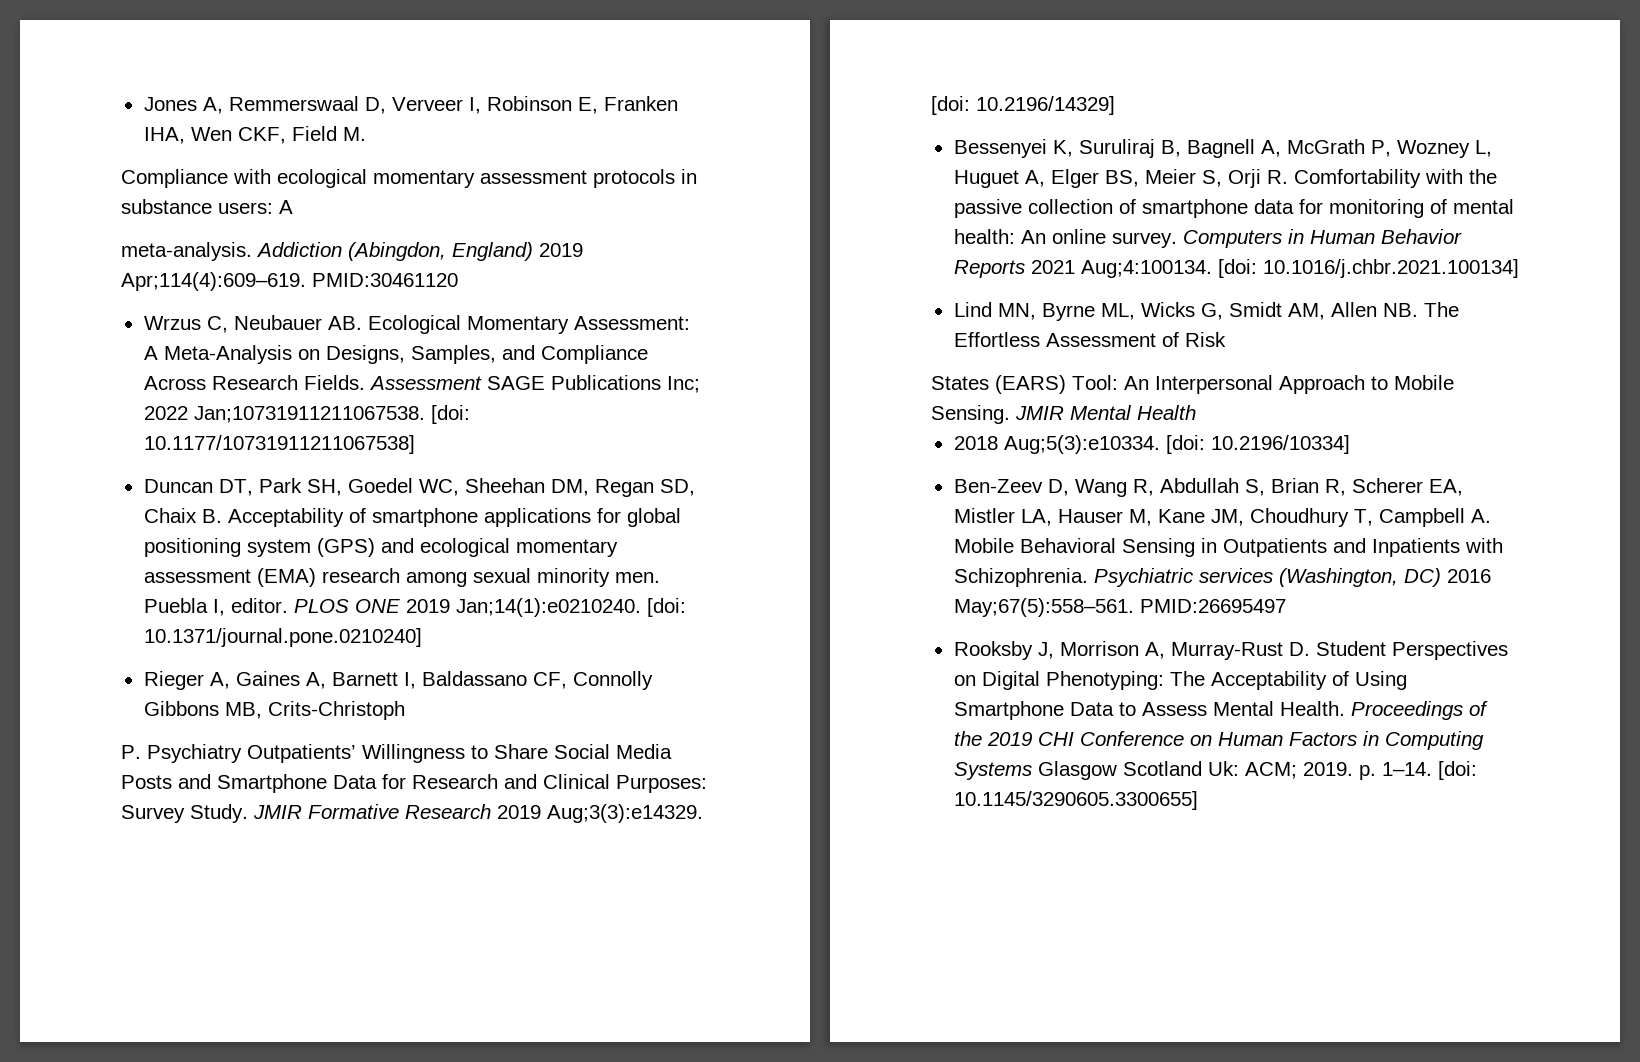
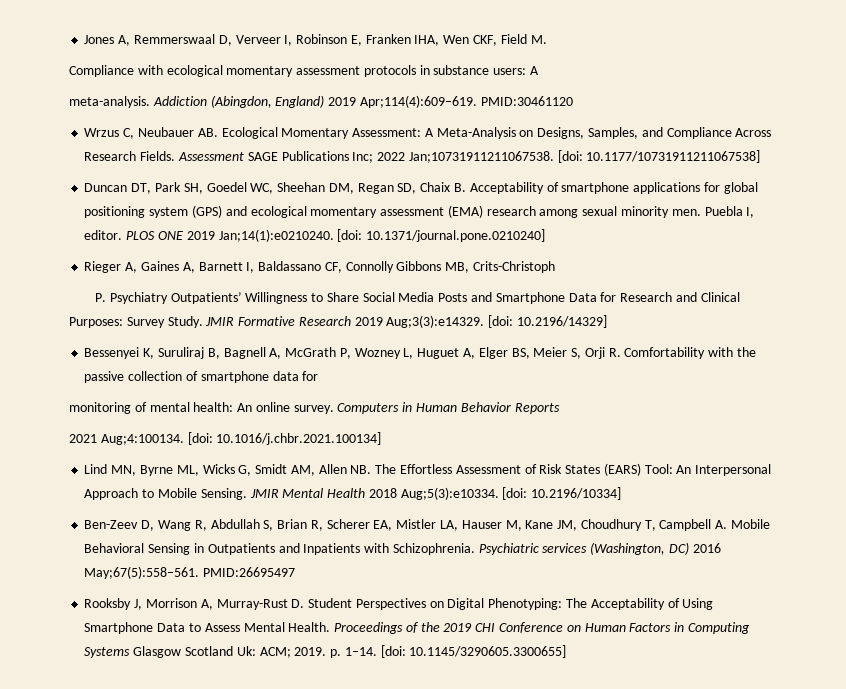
(1323, 206) none -> (319, 376) //
(1025, 269) none -> (560, 408) //
(1226, 339) // -> (563, 469) none
(1196, 412) // -> (366, 493) none

